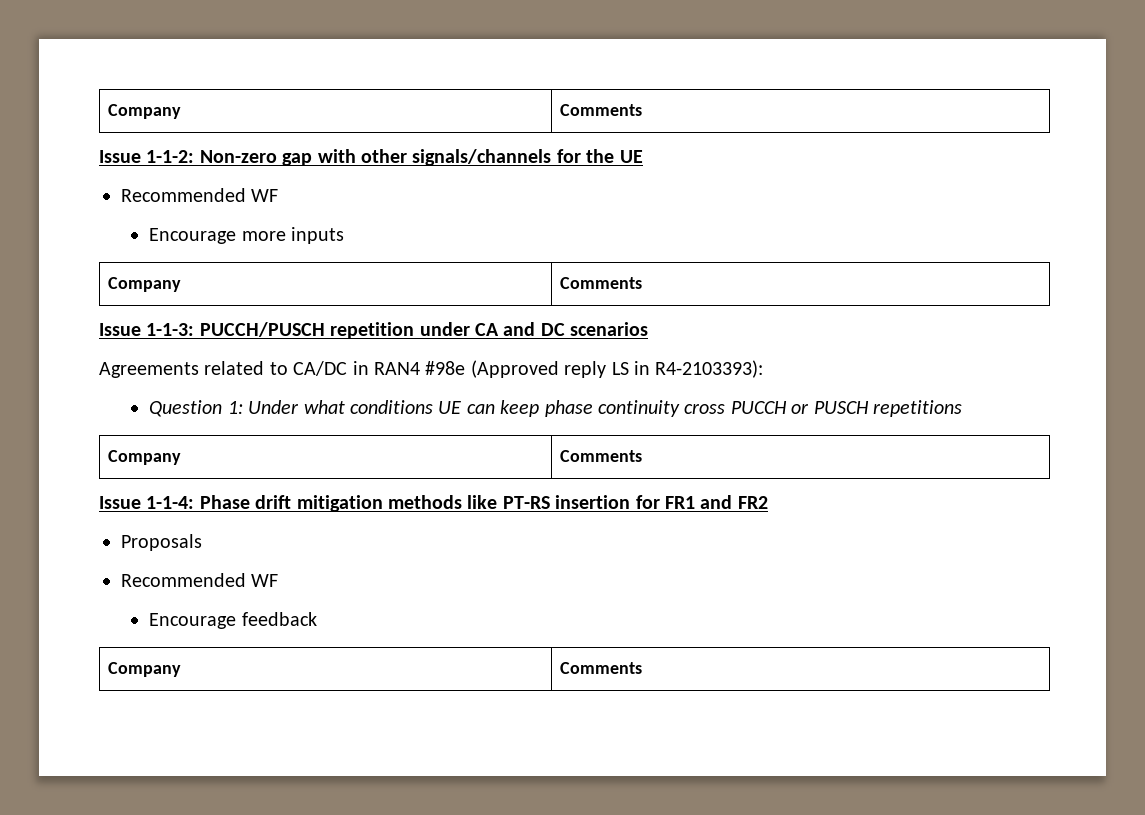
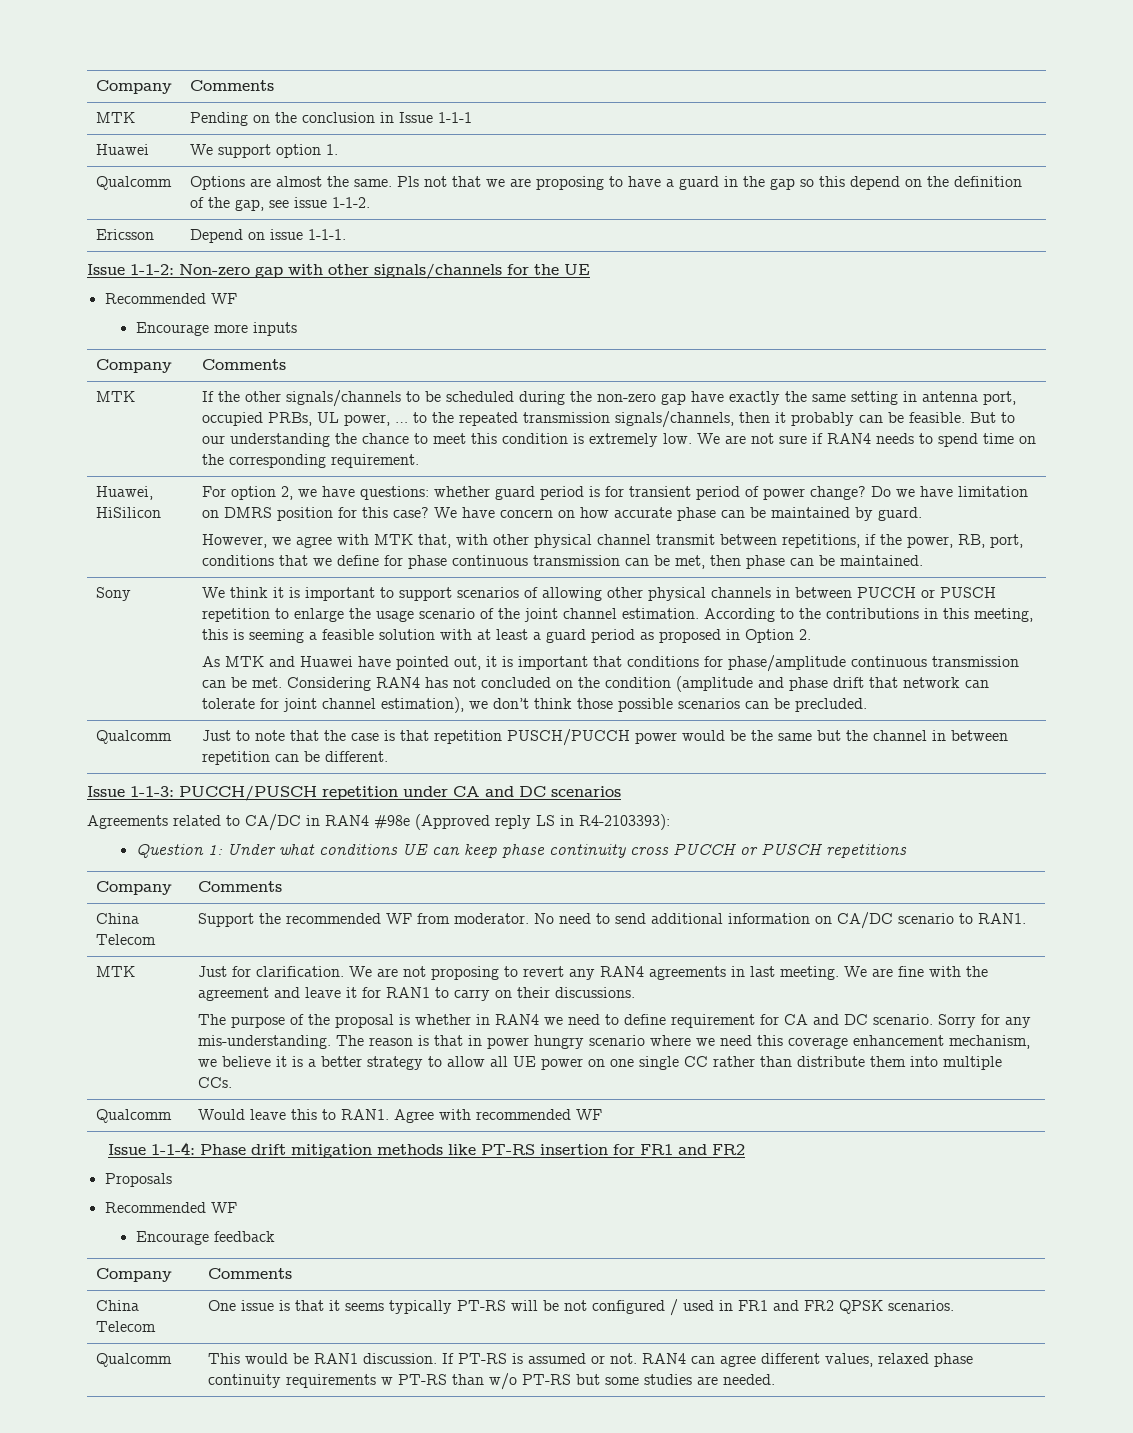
[107,104,181,119] [559,104,642,116] Company | Comments -> [95,80,172,94] [189,80,274,91] [95,112,135,123] [189,112,472,126] [95,144,149,155] [189,144,338,158] [95,176,172,190] [189,176,1022,190] [189,197,370,211] [95,229,154,240] [189,229,346,243] Company | Comments // MTK | Pending on the conclusion in Issue 1-1-1 // Huawei | We support option 1. // Qualcomm | Options are almost the same. Pls not that we are proposing to have a guard in the gap so this depend on the definition of the gap, see issue 1-1-2. // Ericsson | Depend on issue 1-1-1.
(642, 283) none -> [95,391,135,402] [201,390,1016,407] [201,411,1015,428] [201,433,1036,447] [201,454,419,468] [95,486,153,500] [95,507,161,518] [201,486,1028,500] [201,507,922,521] [201,534,1023,548] [201,555,923,569] [95,587,131,601] [201,587,996,601] [201,608,1033,622] [201,629,811,643] [201,655,1019,672] [201,676,989,692] [201,697,867,713] [95,730,172,744] [201,729,1008,746] [201,751,388,765] // MTK | If the other signals/channels to be scheduled during the non-zero gap have exactly the same setting in antenna port, occupied PRBs, UL power, … to the repeated transmission signals/channels, then it probably can be feasible. But to our understanding the chance to meet this condition is extremely low. We are not sure if RAN4 needs to spend time on the corresponding requirement. // Huawei, HiSilicon | For option 2, we have questions: whether guard period is for transient period of power change? Do we have limitation on DMRS position for this case? We have concern on how accurate phase can be maintained by guard. // However, we agree with MTK that, with other physical channel transmit between repetitions, if the power, RB, port, conditions that we define for phase continuous transmission can be met, then phase can be maintained. // Sony | We think it is important to support scenarios of allowing other physical channels in between PUCCH or PUSCH repetition to enlarge the usage scenario of the joint channel estimation. According to the contributions in this meeting, this is seeming a feasible solution with at least a guard period as proposed in Option 2. // As MTK and Huawei have pointed out, it is important that conditions for phase/amplitude continuous transmission can be met. Considering RAN4 has not concluded on the condition (amplitude and phase drift that network can tolerate for joint channel estimation), we don’t think those possible scenarios can be precluded. // Qualcomm | Just to note that the case is that repetition PUSCH/PUCCH power would be the same but the channel in between repetition can be different.
(642, 456) none -> [95,913,139,924] [95,934,156,945] [197,912,1026,929] [95,966,135,977] [197,966,988,980] [197,987,635,1001] [197,1014,1031,1028] [197,1035,1030,1049] [197,1056,1002,1070] [197,1077,232,1088] [95,1109,172,1123] [197,1109,602,1123] // China Telecom | Support the recommended WF from moderator. No need to send additional information on CA/DC scenario to RAN1. // MTK | Just for clarification. We are not proposing to revert any RAN4 agreements in last meeting. We are fine with the agreement and leave it for RAN1 to carry on their discussions. // The purpose of the proposal is whether in RAN4 we need to define requirement for CA and DC scenario. Sorry for any mis-understanding. The reason is that in power hungry scenario where we need this coverage enhancement mechanism, we believe it is a better strategy to allow all UE power on one single CC rather than distribute them into multiple CCs. // Qualcomm | Would leave this to RAN1. Agree with recommended WF
(642, 668) none -> [95,1300,139,1311] [95,1321,156,1332] [207,1299,954,1316] [95,1353,172,1367] [207,1353,973,1367] [207,1373,775,1390] // China Telecom | One issue is that it seems typically PT-RS will be not configured / used in FR1 and FR2 QPSK scenarios. // Qualcomm | This would be RAN1 discussion. If PT-RS is assumed or not. RAN4 can agree different values, relaxed phase continuity requirements w PT-RS than w/o PT-RS but some studies are needed.

